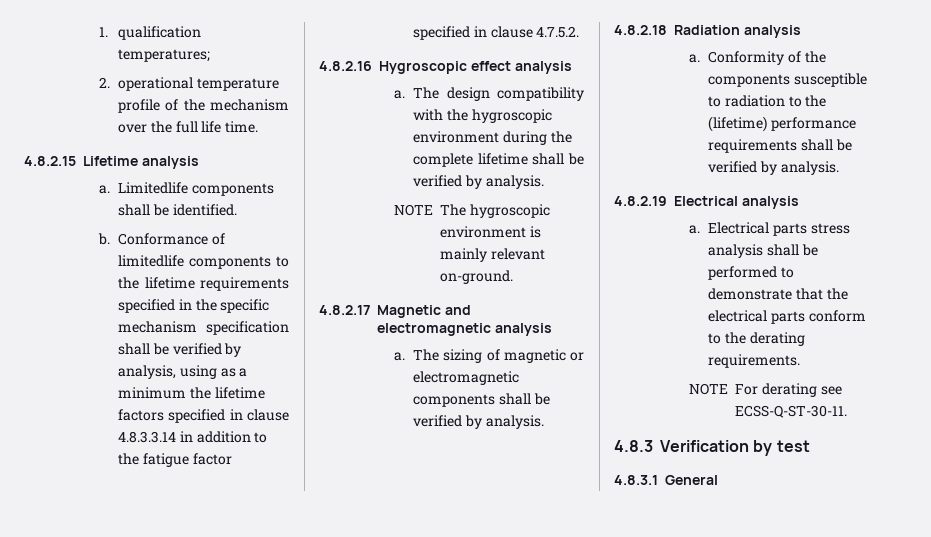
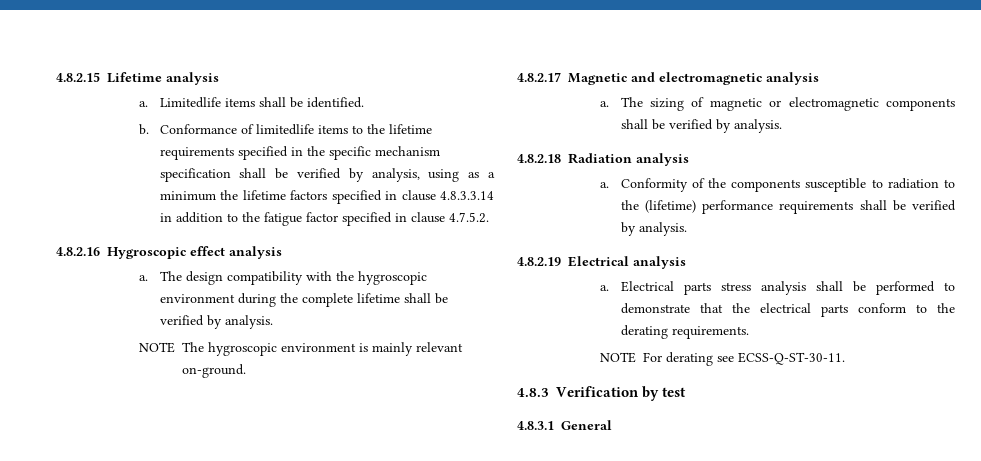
[99,26,202,40] [118,49,211,62] [99,77,279,91] [118,99,289,113] [118,121,259,133] 1. qualification temperatures; // 2. operational temperature profile of the mechanism over the full life time. // -> (56, 77) none
[191,183,274,196] components -> [224,98,255,107] items
[189,256,272,269] components -> [317,125,348,134] items

